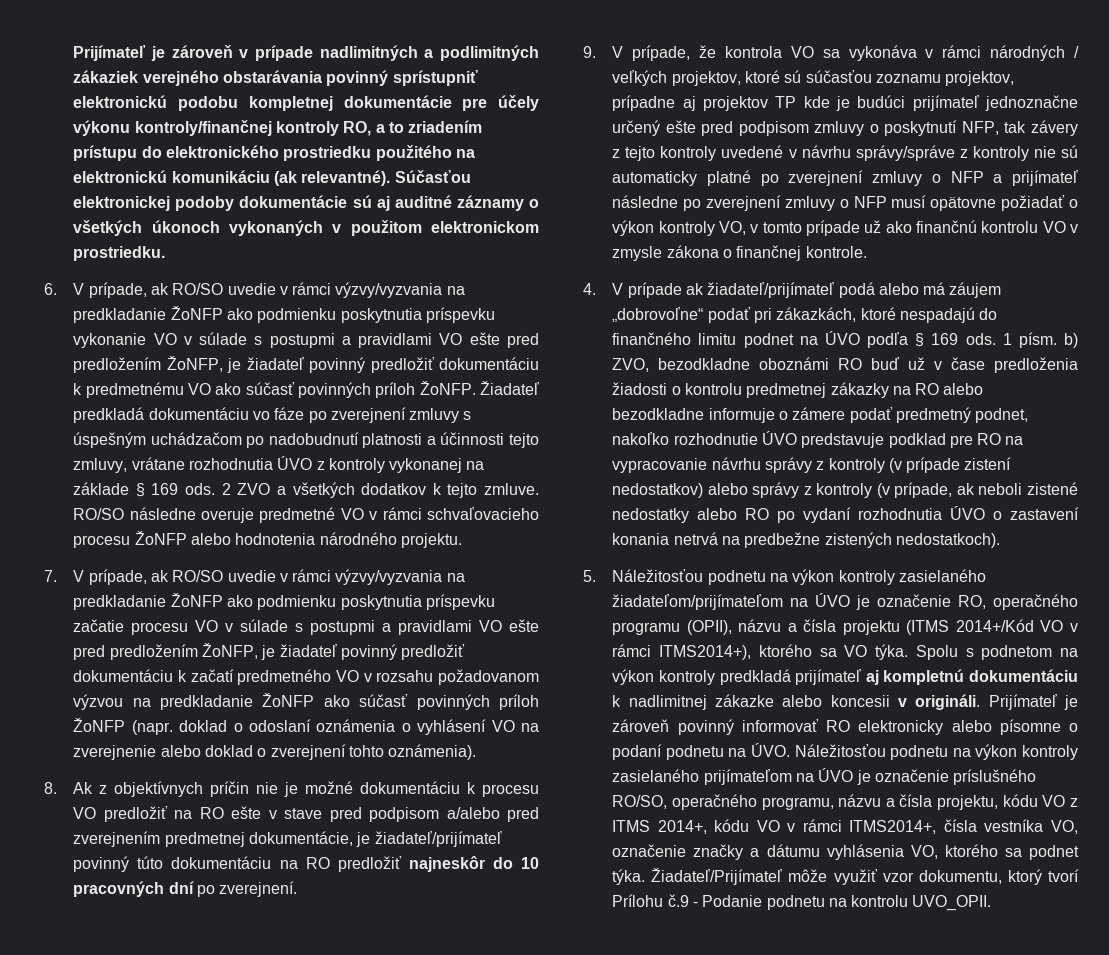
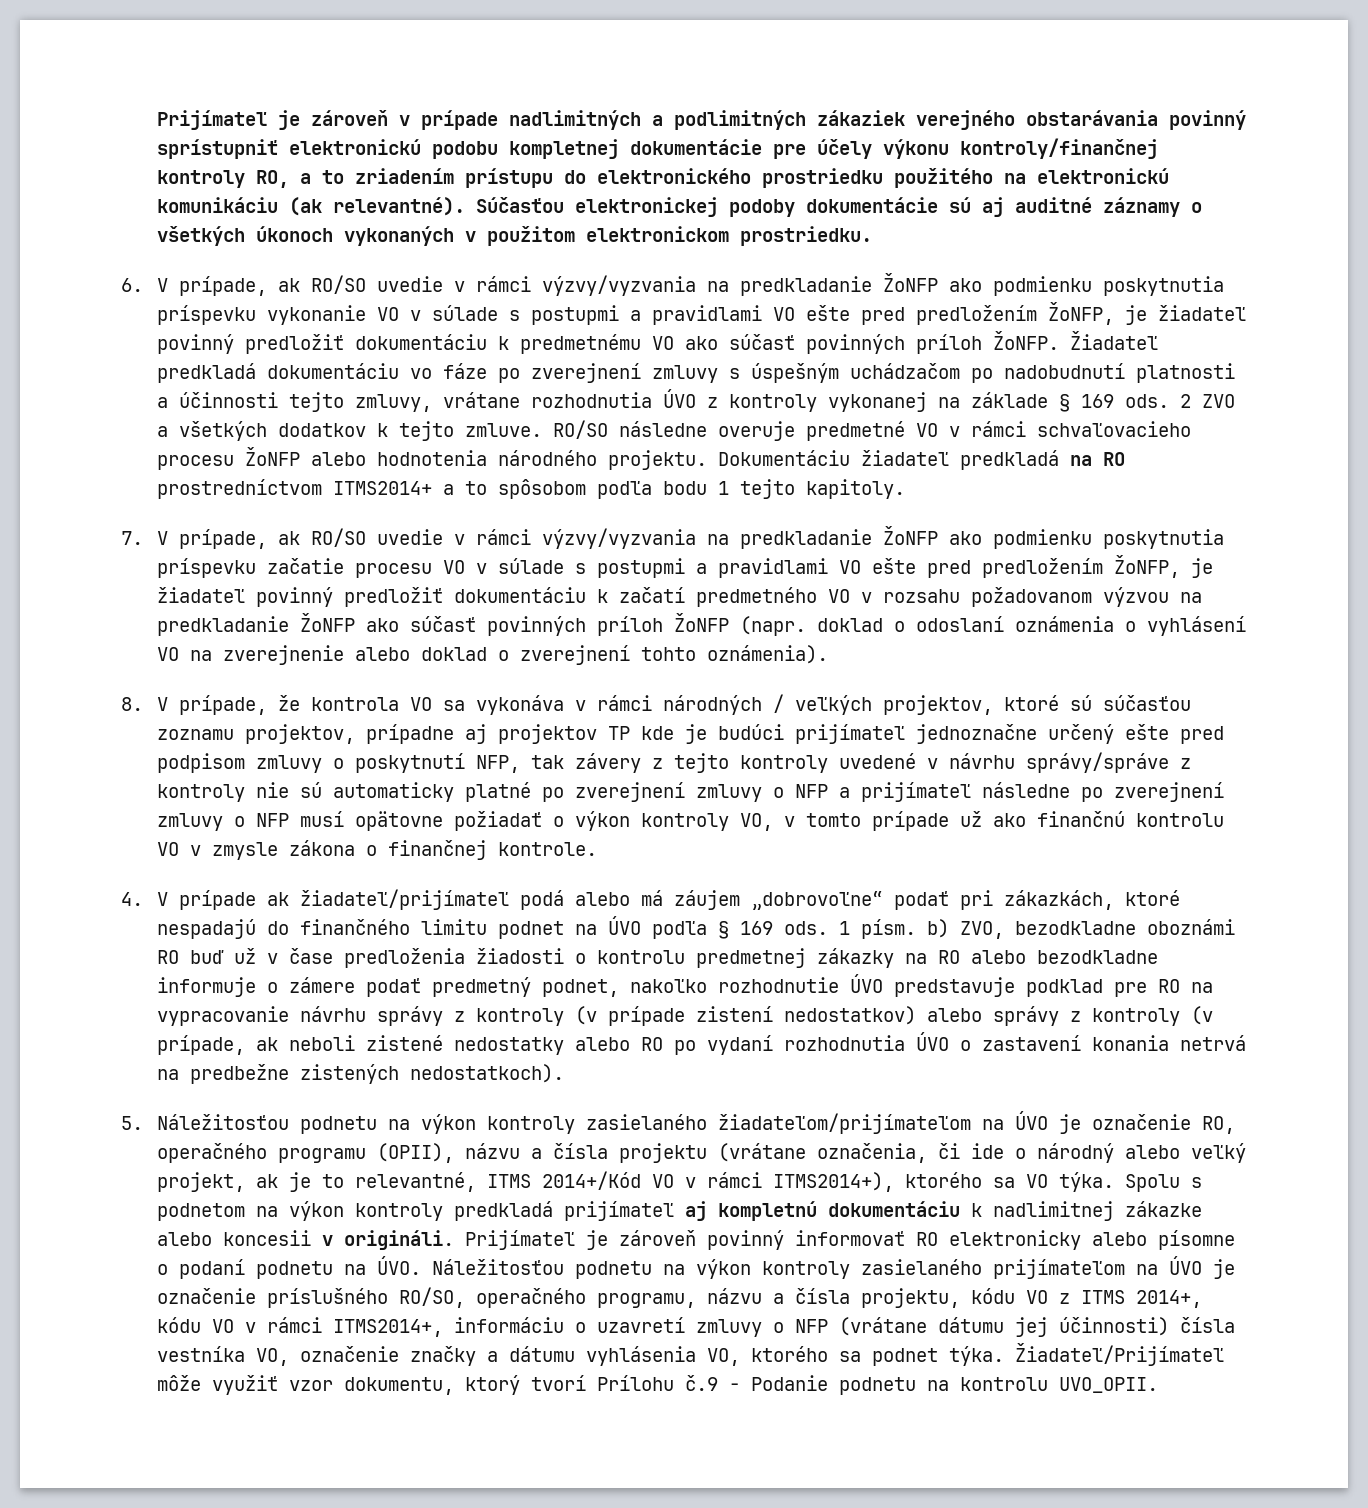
(462, 540) none -> [718,450,1126,470] [157,479,906,499] Dokumentáciu žiadateľ predkladá na RO prostredníctvom ITMS2014+ a to spôsobom podľa bodu 1 tejto kapitoly.
[73,781,539,797] [73,806,539,822] [73,831,502,847] [73,856,539,872] [73,881,298,897] [583,46,596,58] Ak z objektívnych príčin nie je možné dokumentáciu k procesu VO predložiť na RO ešte v stave pred podpisom a/alebo pred zverejnením predmetnej dokumentácie, je žiadateľ/prijímateľ povinný túto dokumentáciu na RO predložiť najneskôr do 10 pracovných dní po zverejnení. // 9. -> (143, 704) none
[906,620,950,635] (ITMS -> [718,1143,1247,1163] [157,1172,532,1192] (vrátane označenia, či ide o národný alebo veľký projekt, ak je to relevantné, ITMS
(937, 827) none -> [454,1317,1170,1337] informáciu o uzavretí zmluvy o NFP (vrátane dátumu jej účinnosti)

